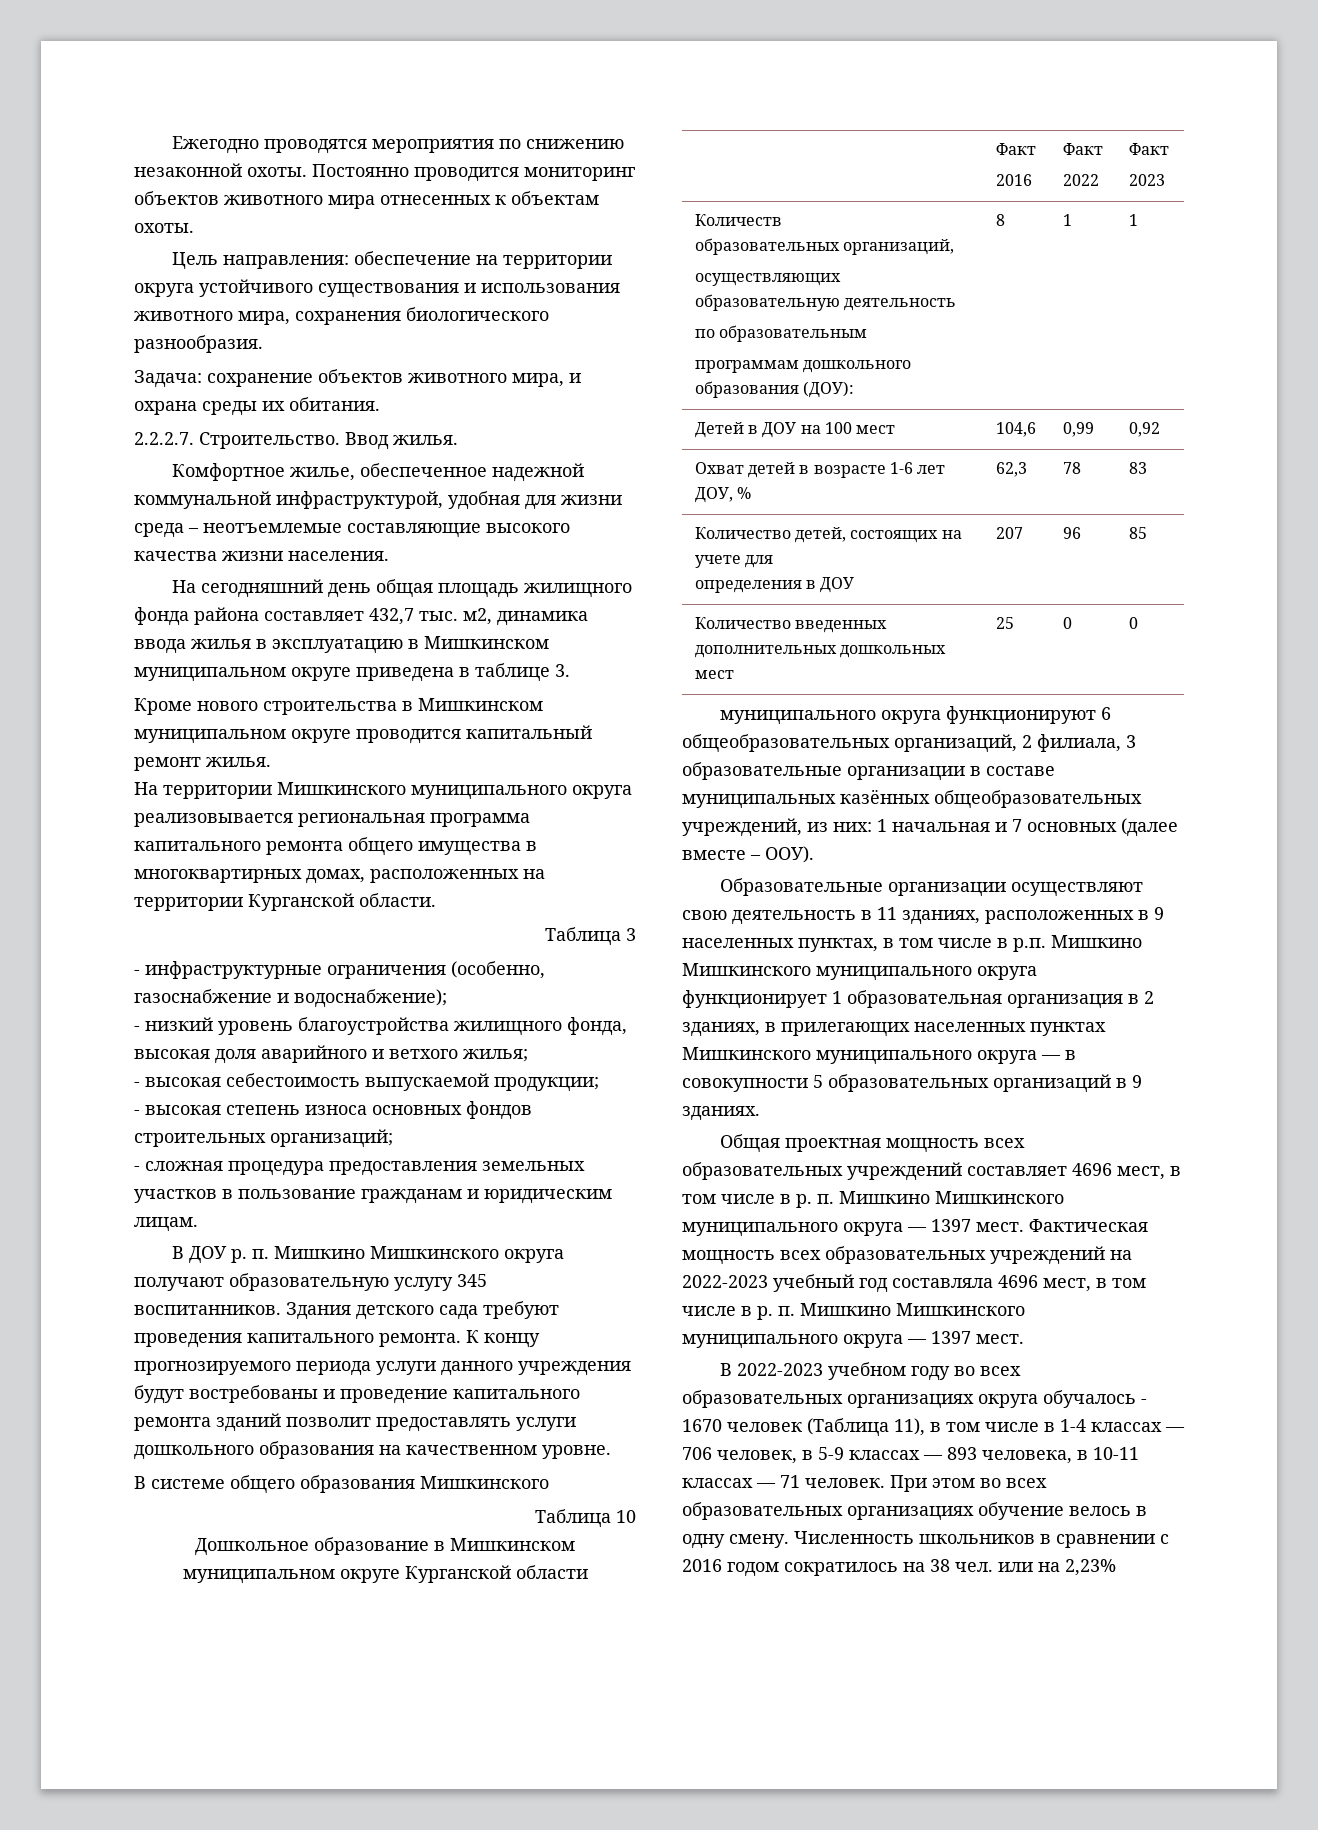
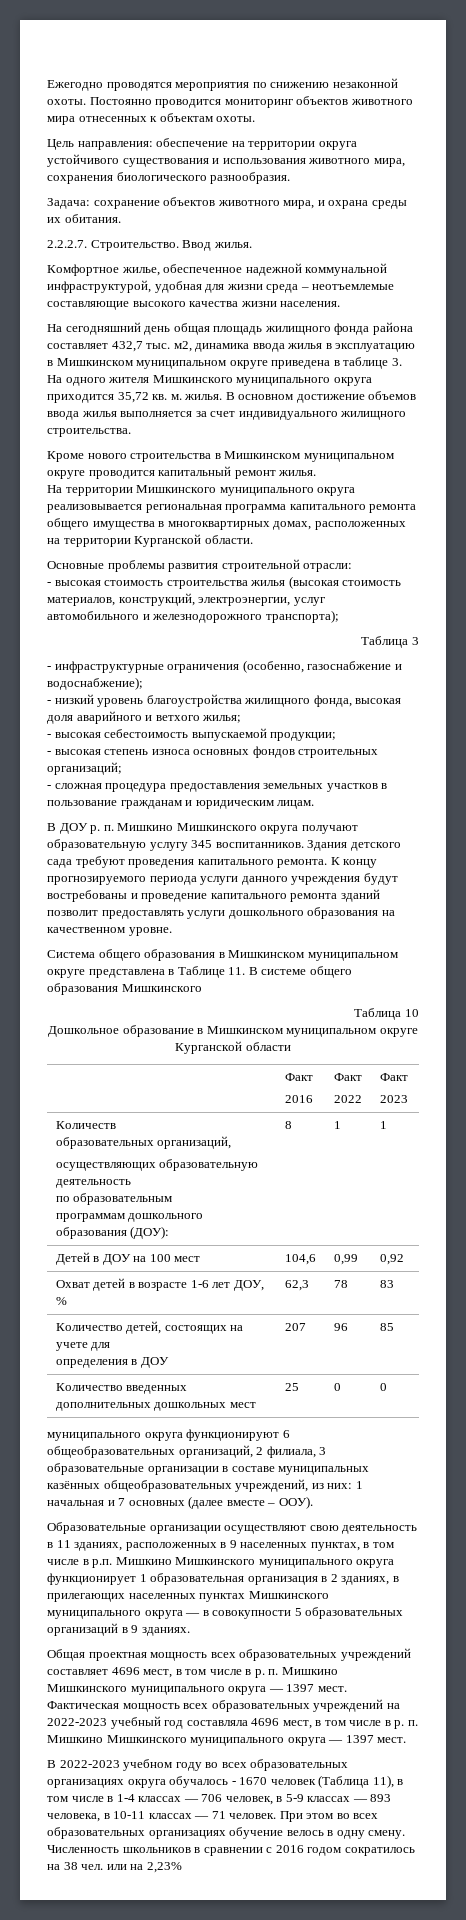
(570, 670) none -> [47,375,372,386] [47,391,417,403] [47,411,407,420] [47,428,131,437] На одного жителя Мишкинского муниципального округа приходится 35,72 кв. м. жилья. В основном достижение объемов ввода жилья выполняется за счет индивидуального жилищного строительства.
(436, 900) none -> [47,559,353,572] [47,576,402,589] [47,593,325,606] [47,610,339,623] // Основные проблемы развития строительной отрасли: // - высокая стоимость строительства жилья (высокая стоимость материалов, конструкций, электроэнергии, услуг автомобильного и железнодорожного транспорта);
(611, 1452) none -> [47,949,398,961] [47,966,246,978] Система общего образования в Мишкинском муниципальном округе представлена в Таблице 11.

